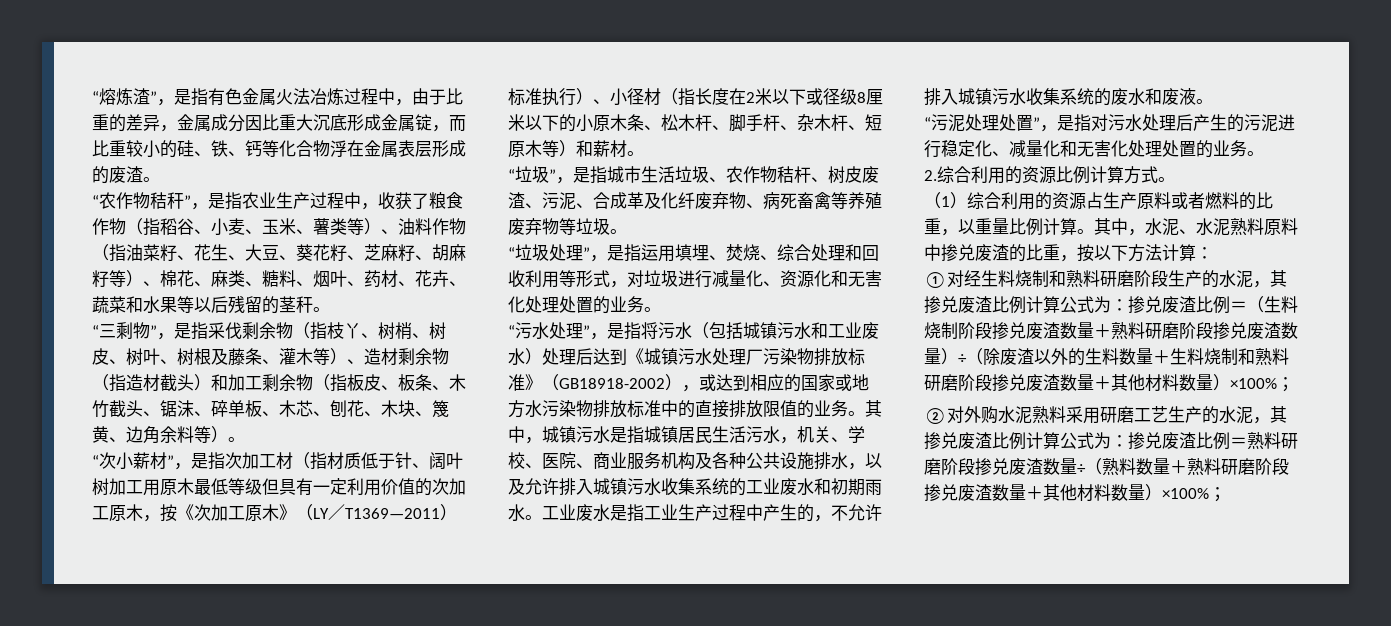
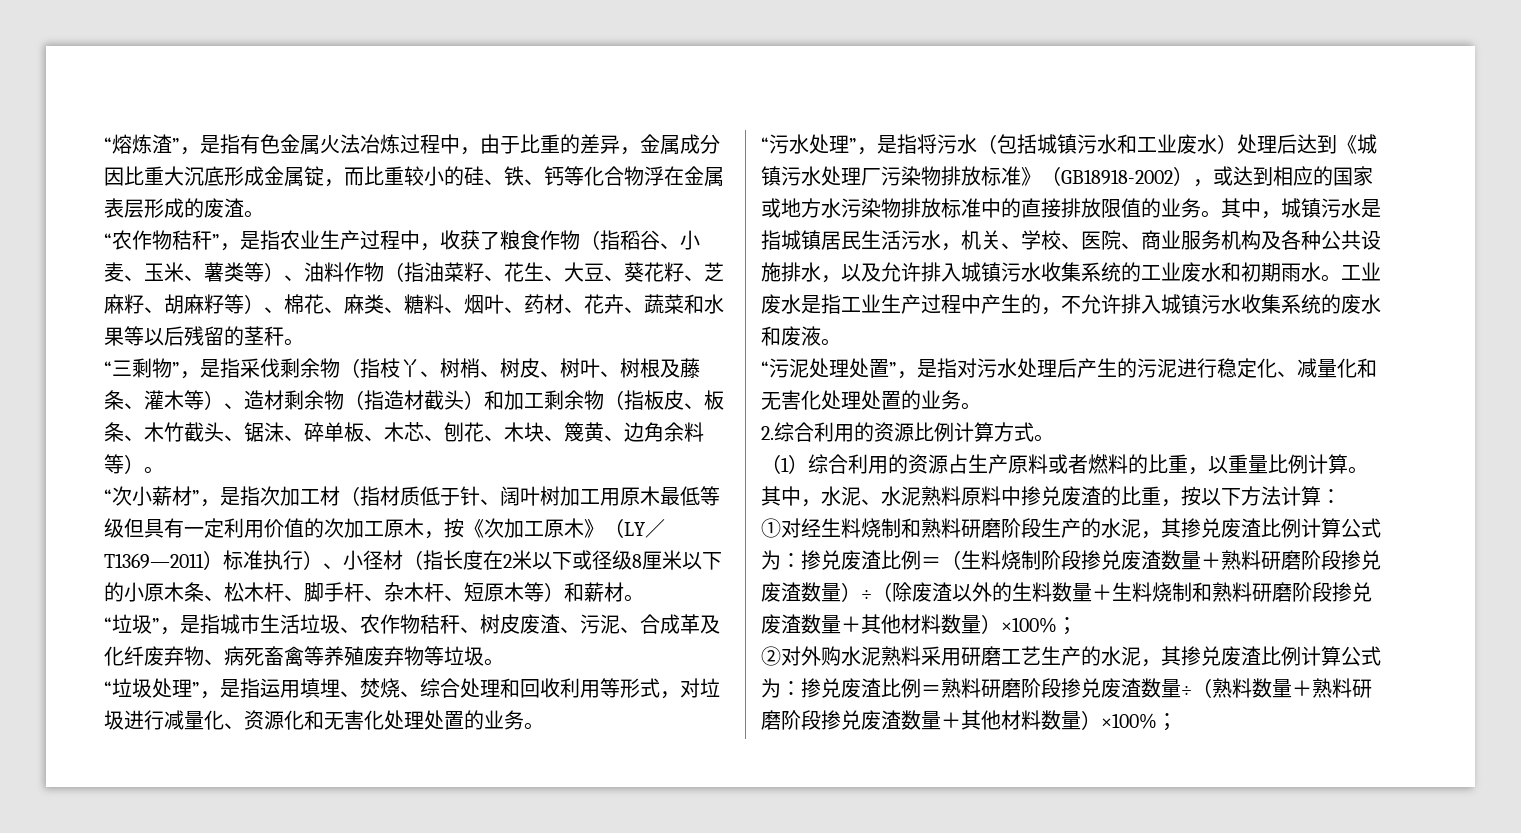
[794,166,811,183] 杆 -> [440,614,460,634] 秆

